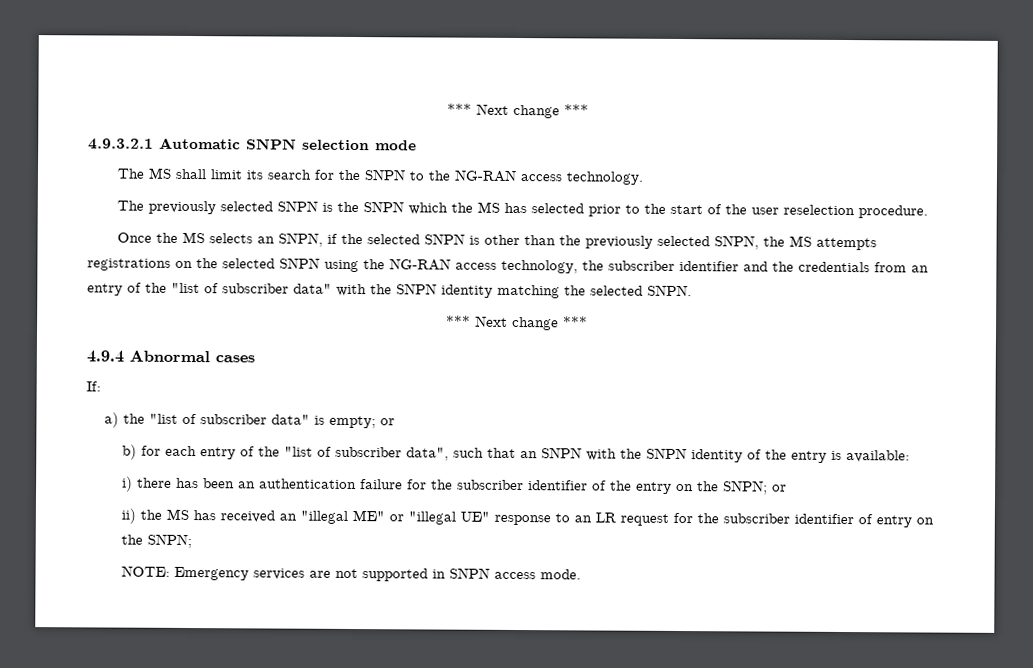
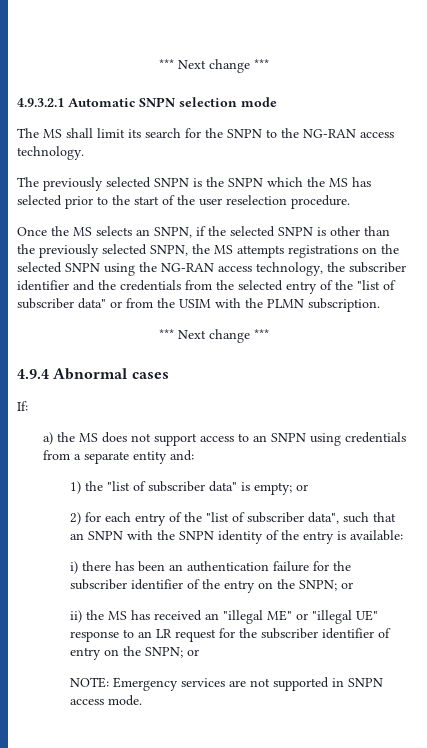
[911,265,929,273] an -> [216,280,283,291] the selected
[336,283,692,299] with the SNPN identity matching the selected SNPN. -> [110,298,380,312] or from the USIM with the PLMN subscription.
(145, 418) none -> [79,432,407,446] [43,450,195,464] [69,481,103,494] MS does not support access to an SNPN using credentials from a separate entity and: // 1) the
[121,444,137,460] b) -> [69,512,81,525] 2)
(192, 541) none -> [186,649,199,656] or

